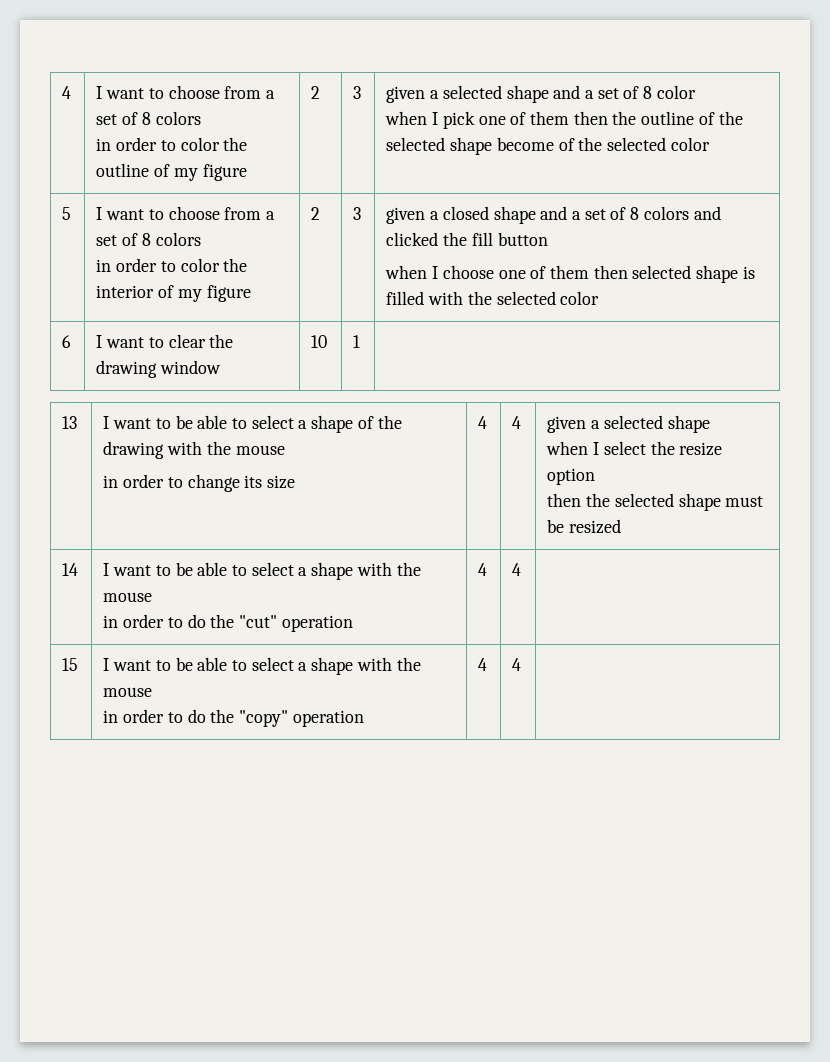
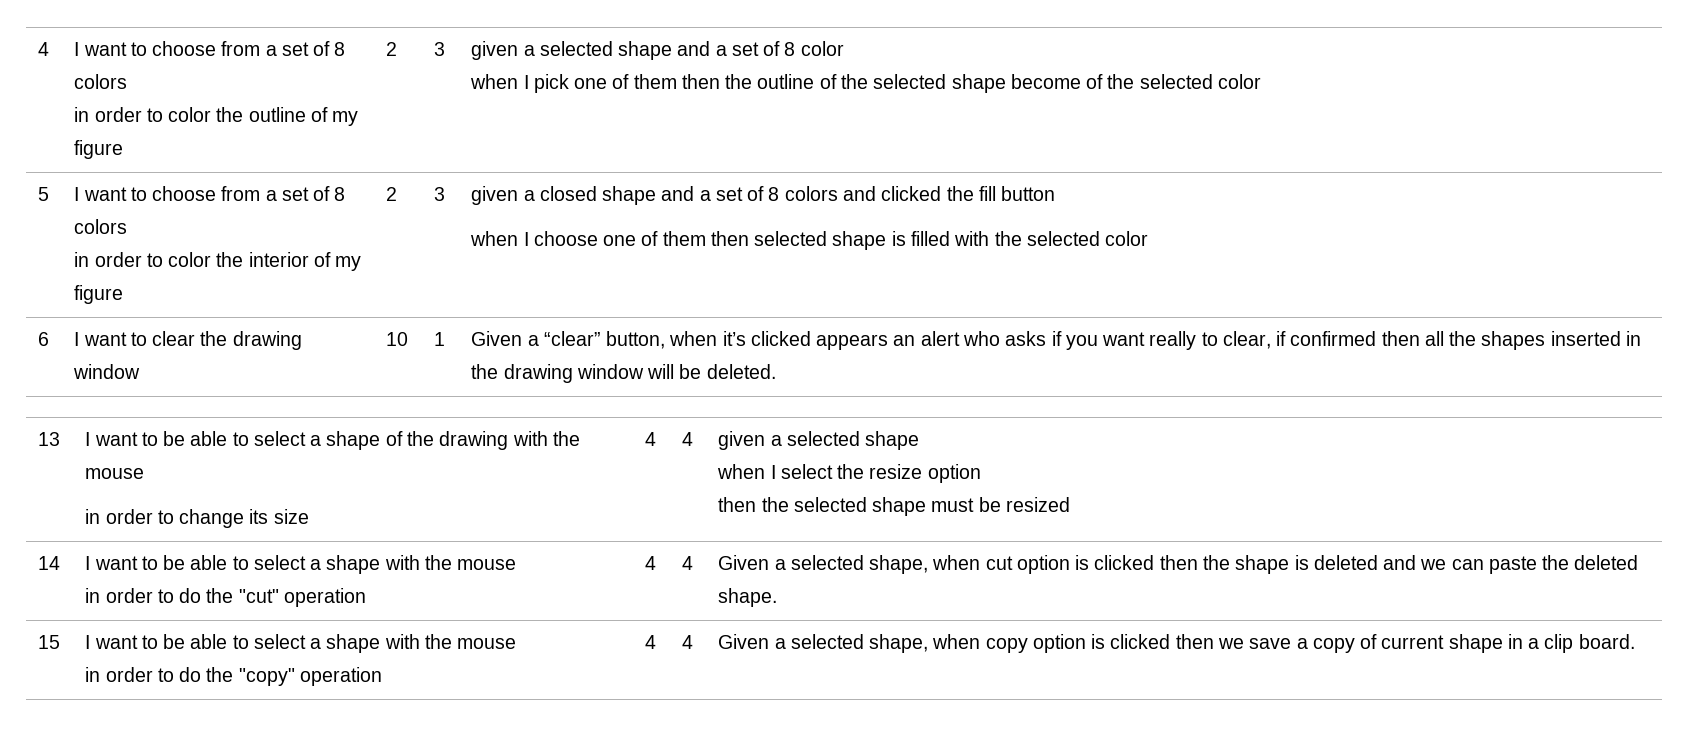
(361, 341) none -> [471,331,1641,350] [471,364,776,383] Given a “clear” button, when it’s clicked appears an alert who asks if you want really to clear, if confirmed then all the shapes inserted in the drawing window will be deleted.
(522, 569) none -> [718,555,1639,574] [718,588,778,607] Given a selected shape, when cut option is clicked then the shape is deleted and we can paste the deleted shape.
(522, 664) none -> [718,634,1635,653] Given a selected shape, when copy option is clicked then we save a copy of current shape in a clip board.

